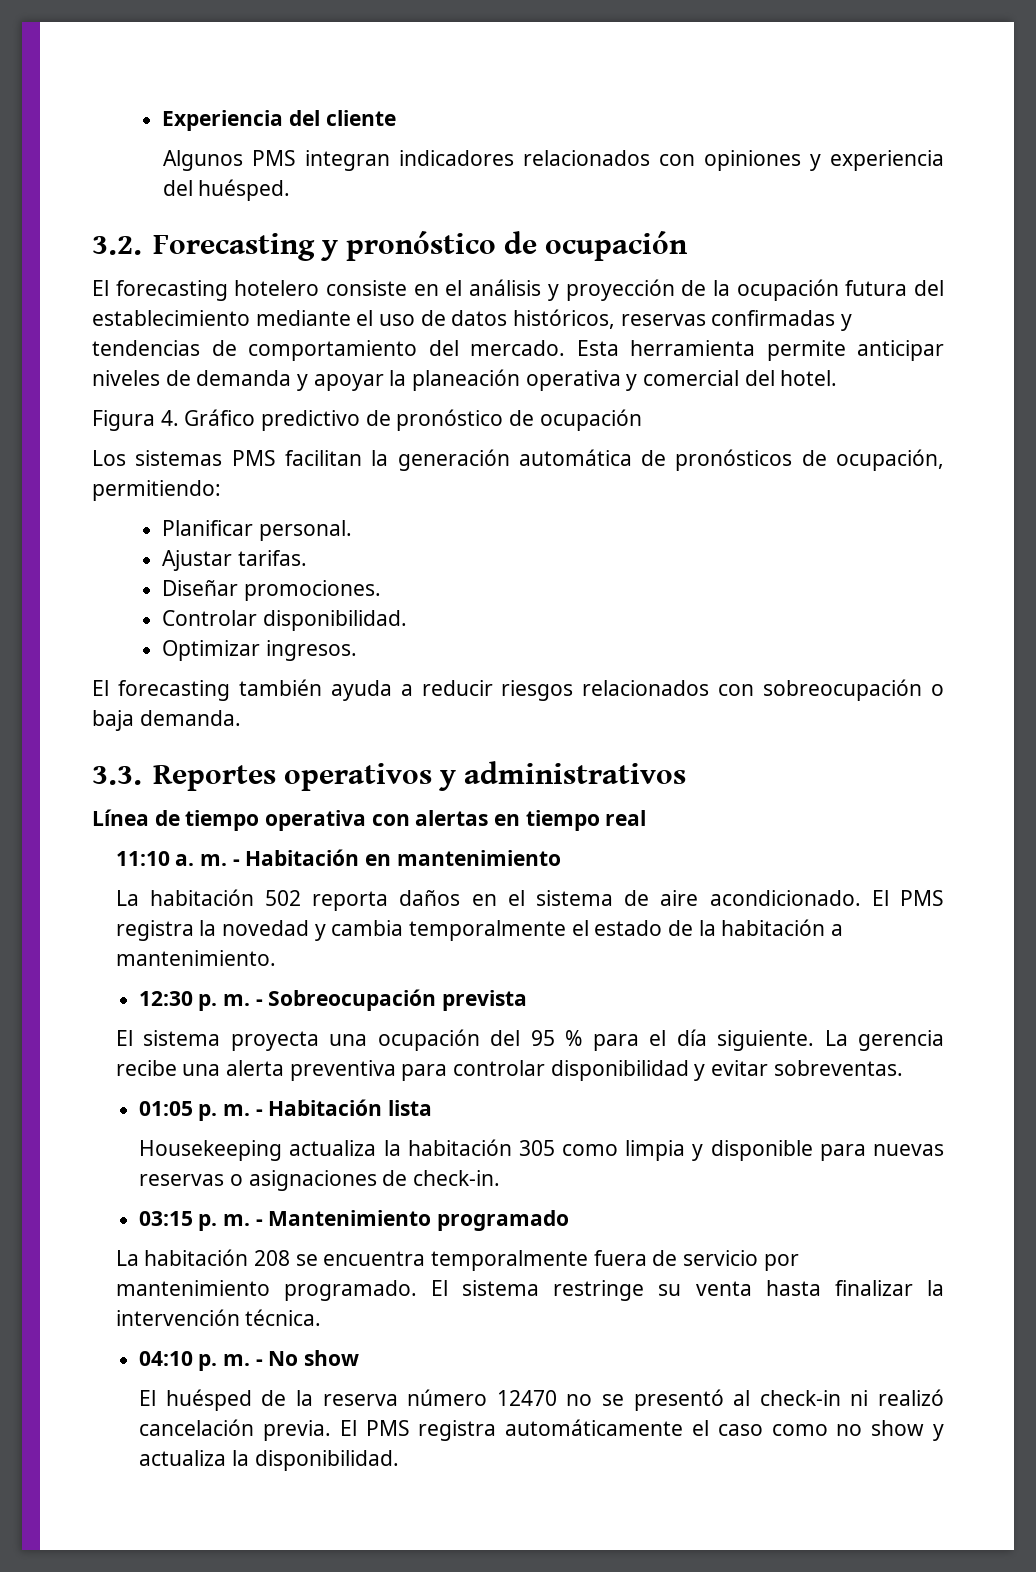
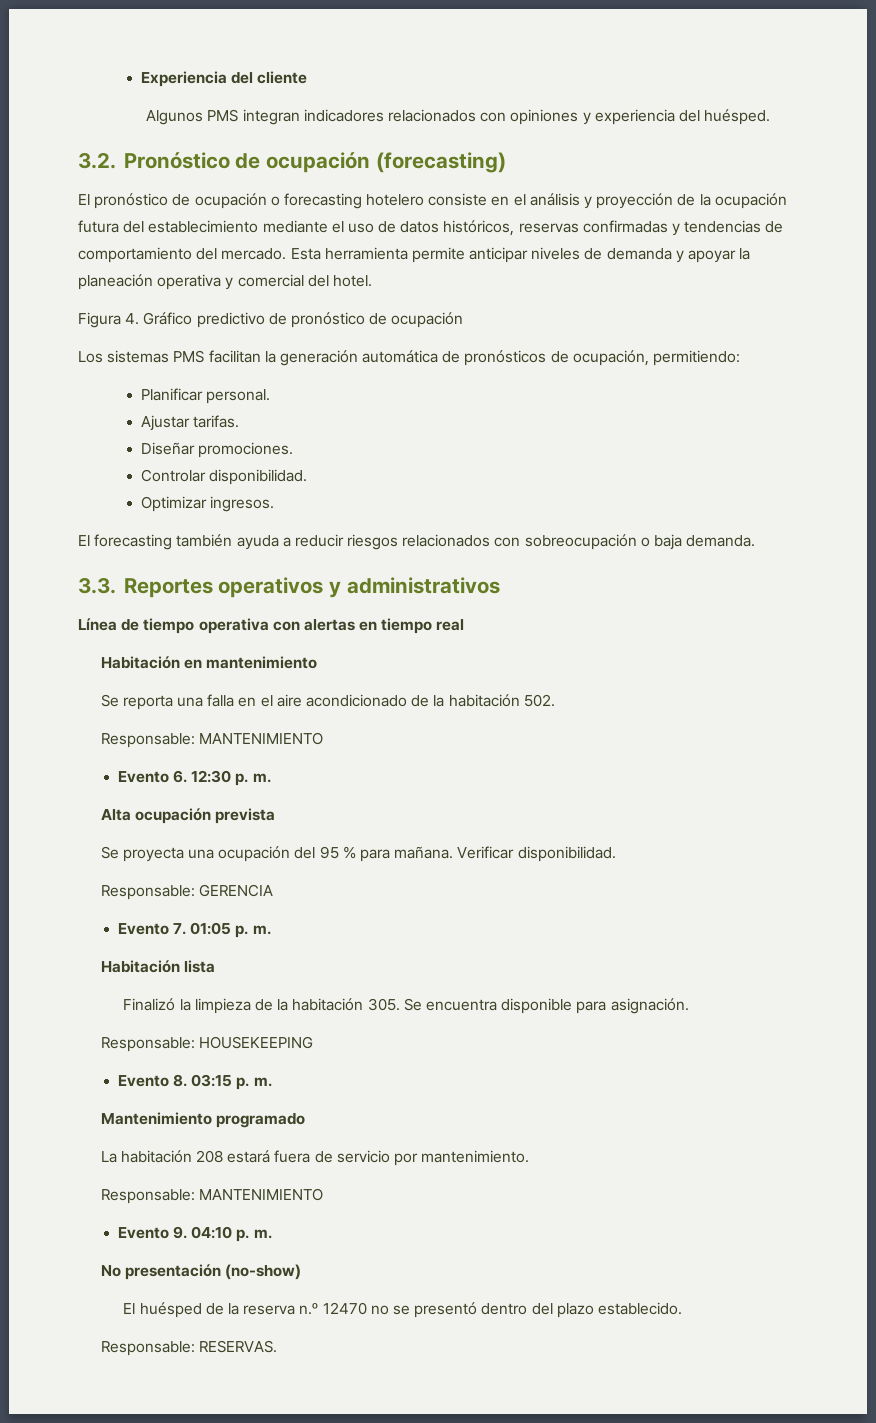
[152,231,689,261] [92,280,109,296] Forecasting y pronóstico de ocupación // El -> [123,152,506,173] [78,193,280,209] Pronóstico de ocupación (forecasting) // El pronóstico de ocupación o
[115,851,240,866] 11:10 a. m. - -> (465, 625) none
[115,889,945,911] [115,919,843,941] [115,950,276,966] La habitación 502 reporta daños en el sistema de aire acondicionado. El PMS registra la novedad y cambia temporalmente el estado de la habitación a mantenimiento. // -> [100,694,555,710] [100,732,323,748] [117,770,187,783] Se reporta una falla en el aire acondicionado de la habitación 502. // Responsable: MANTENIMIENTO // Evento 6.
[255,989,437,1011] - Sobreocupación -> [100,808,211,824] // Alta ocupación
[115,1030,221,1046] El sistema -> [100,846,119,859] Se
[649,1029,944,1051] [115,1060,903,1081] el día siguiente. La gerencia recibe una alerta preventiva para controlar disponibilidad y evitar sobreventas. // -> [394,846,616,862] [100,884,273,900] [117,923,186,935] mañana. Verificar disponibilidad. // Responsable: GERENCIA // Evento 7.
[255,1109,263,1116] - -> (271, 930) //
[139,1139,945,1161] [139,1170,500,1191] Housekeeping actualiza la habitación 305 como limpia y disponible para nuevas reservas o asignaciones de check-in. // -> [123,998,689,1014] [100,1036,313,1052] [117,1074,187,1087] Finalizó la limpieza de la habitación 305. Se encuentra disponible para asignación. // Responsable: HOUSEKEEPING // Evento 8.
[255,1219,263,1226] - -> (272, 1082) //
[295,1250,588,1271] se encuentra temporalmente -> [227,1150,271,1163] estará
[115,1280,945,1301] [115,1309,322,1326] mantenimiento programado. El sistema restringe su venta hasta finalizar la intervención técnica. // -> [421,1150,530,1163] [100,1188,323,1204] [117,1226,187,1239] mantenimiento. // Responsable: MANTENIMIENTO // Evento 9.
[255,1350,360,1366] - No show -> [100,1264,302,1280] // No presentación (no-show)
[407,1389,488,1406] número -> [299,1302,319,1315] n.º
[733,1389,944,1406] [139,1419,944,1441] [139,1450,399,1471] al check-in ni realizó cancelación previa. El PMS registra automáticamente el caso como no show y actualiza la disponibilidad. -> [481,1302,682,1318] [100,1340,277,1356] dentro del plazo establecido. // Responsable: RESERVAS.

